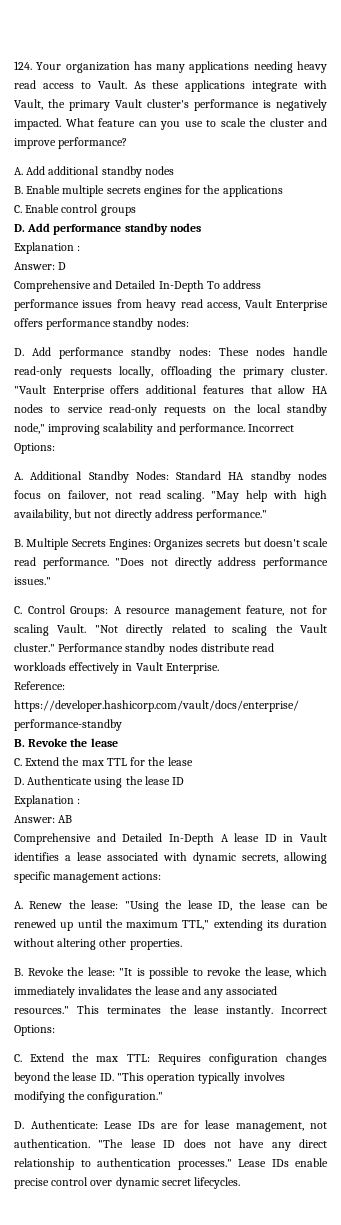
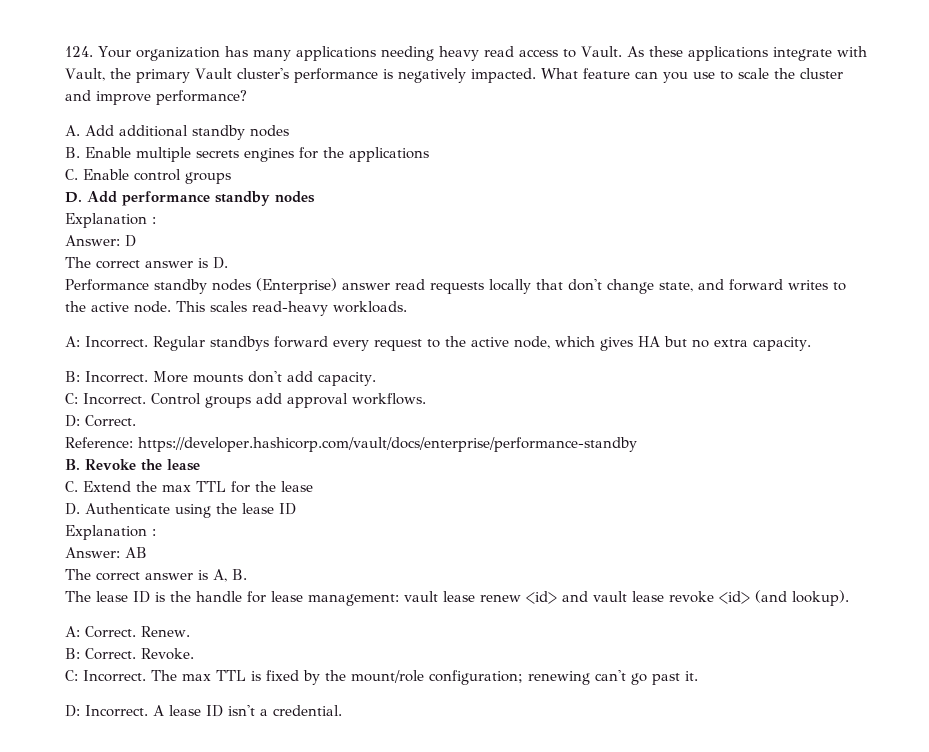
[14,280,262,292] [14,299,328,311] [14,318,189,330] [14,347,328,359] [14,366,327,378] [14,385,328,397] [14,404,327,416] [14,423,295,435] [14,443,55,454] [14,471,327,483] [14,490,327,502] [14,509,268,521] [14,538,328,550] [14,557,328,569] [14,577,51,585] [14,605,327,617] [14,624,327,636] [14,643,275,655] [13,662,219,674] Comprehensive and Detailed In-Depth To address performance issues from heavy read access, Vault Enterprise offers performance standby nodes: // D. Add performance standby nodes: These nodes handle read-only requests locally, offloading the primary cluster. "Vault Enterprise offers additional features that allow HA nodes to service read-only requests on the local standby node," improving scalability and performance. Incorrect Options: // A. Additional Standby Nodes: Standard HA standby nodes focus on failover, not read scaling. "May help with high availability, but not directly address performance." // B. Multiple Secrets Engines: Organizes secrets but doesn't scale read performance. "Does not directly address performance issues." // C. Control Groups: A resource management feature, not for scaling Vault. "Not directly related to scaling the Vault cluster." Performance standby nodes distribute read workloads effectively in Vault Enterprise. -> [65,257,228,269] [65,278,846,294] [65,301,407,316] [65,336,811,351] [65,371,376,386] [65,393,426,408] [65,415,136,427] The correct answer is D. // Performance standby nodes (Enterprise) answer read requests locally that don't change state, and forward writes to the active node. This scales read-heavy workloads. // A: Incorrect. Regular standbys forward every request to the active node, which gives HA but no extra capacity. // B: Incorrect. More mounts don't add capacity. // C: Incorrect. Control groups add approval workflows. // D: Correct.
[14,833,327,845] [14,852,327,864] [14,871,162,883] [14,900,328,912] [14,919,327,931] [13,938,182,950] [14,967,327,979] [14,986,278,998] [14,1005,327,1017] [14,1025,55,1036] [14,1053,327,1065] [14,1072,285,1084] [14,1091,164,1103] [14,1120,327,1132] [14,1139,327,1151] [14,1158,328,1170] [14,1177,241,1189] Comprehensive and Detailed In-Depth A lease ID in Vault identifies a lease associated with dynamic secrets, allowing specific management actions: // A. Renew the lease: "Using the lease ID, the lease can be renewed up until the maximum TTL," extending its duration without altering other properties. // B. Revoke the lease: "It is possible to revoke the lease, which immediately invalidates the lease and any associated resources." This terminates the lease instantly. Incorrect Options: // C. Extend the max TTL: Requires configuration changes beyond the lease ID. "This operation typically involves modifying the configuration." // D. Authenticate: Lease IDs are for lease management, not authentication. "The lease ID does not have any direct relationship to authentication processes." Lease IDs enable precise control over dynamic secret lifecycles. -> [65,569,247,582] [65,590,849,606] [65,626,190,638] [65,648,194,660] [65,670,698,685] [65,705,342,717] The correct answer is A, B. // The lease ID is the handle for lease management: vault lease renew <id> and vault lease revoke <id> (and lookup). // A: Correct. Renew. // B: Correct. Revoke. // C: Incorrect. The max TTL is fixed by the mount/role configuration; renewing can't go past it. // D: Incorrect. A lease ID isn't a credential.

